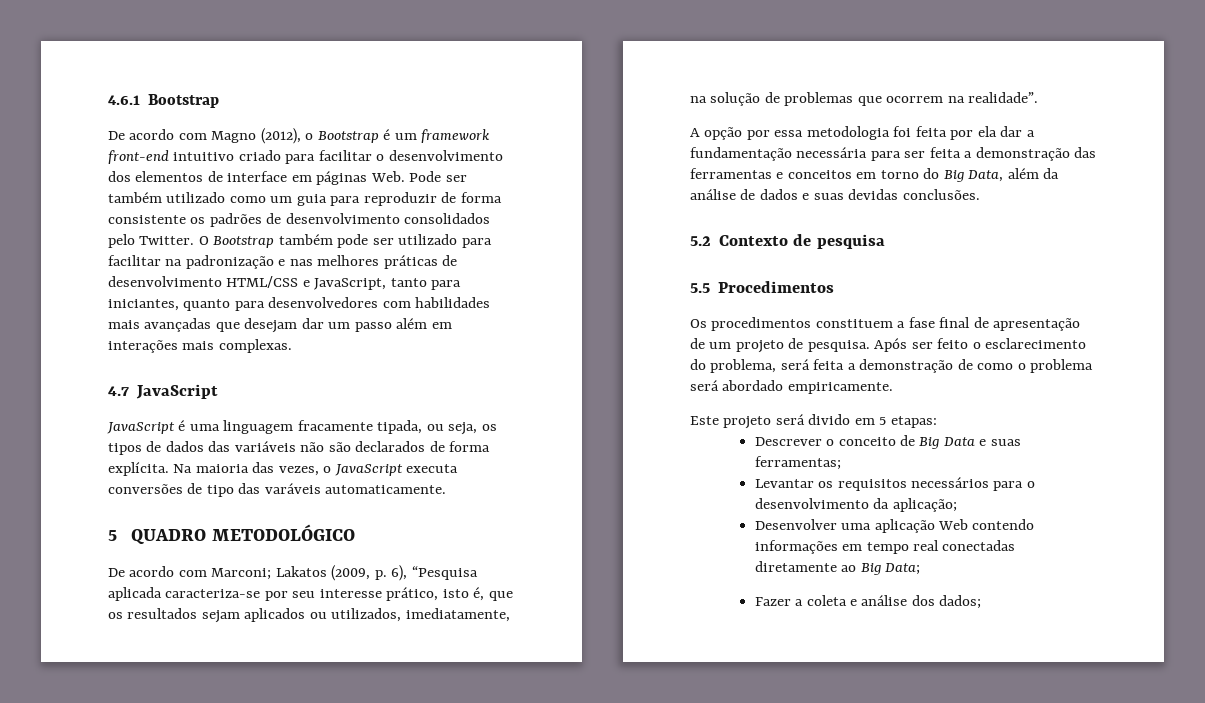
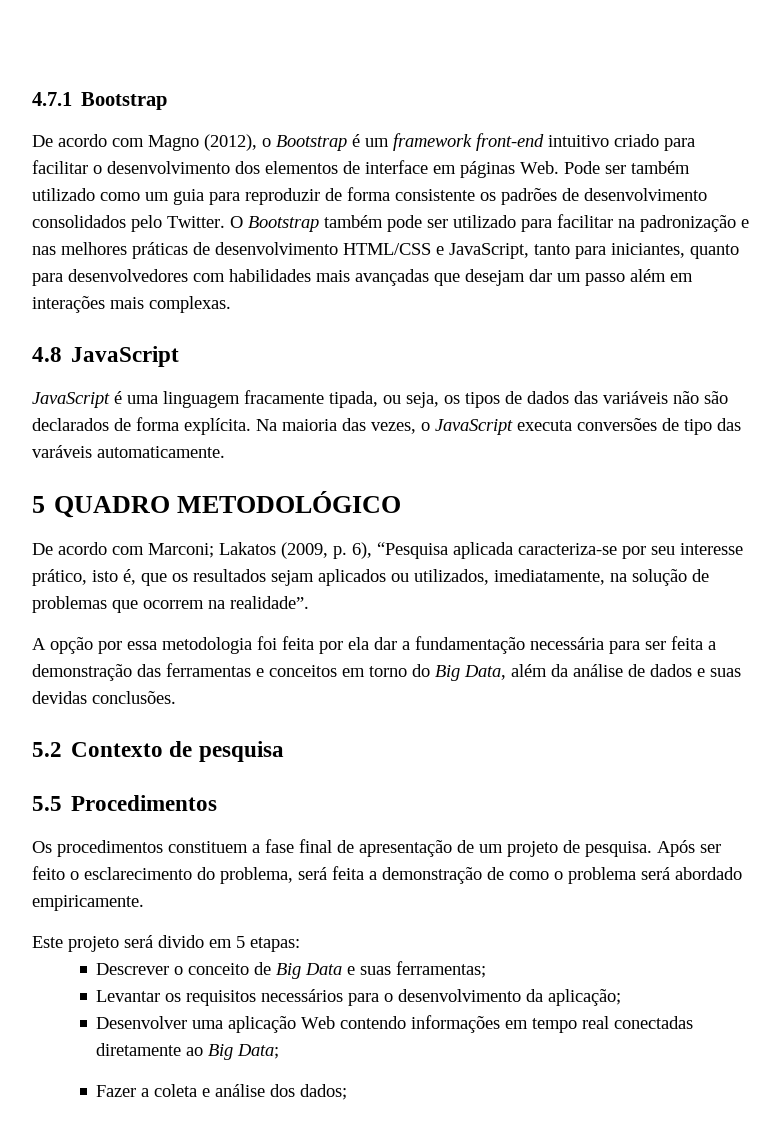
[108,95,140,105] 4.6.1 -> [32,92,72,106] 4.7.1
[108,386,129,396] 4.7 -> [32,347,62,362] 4.8

